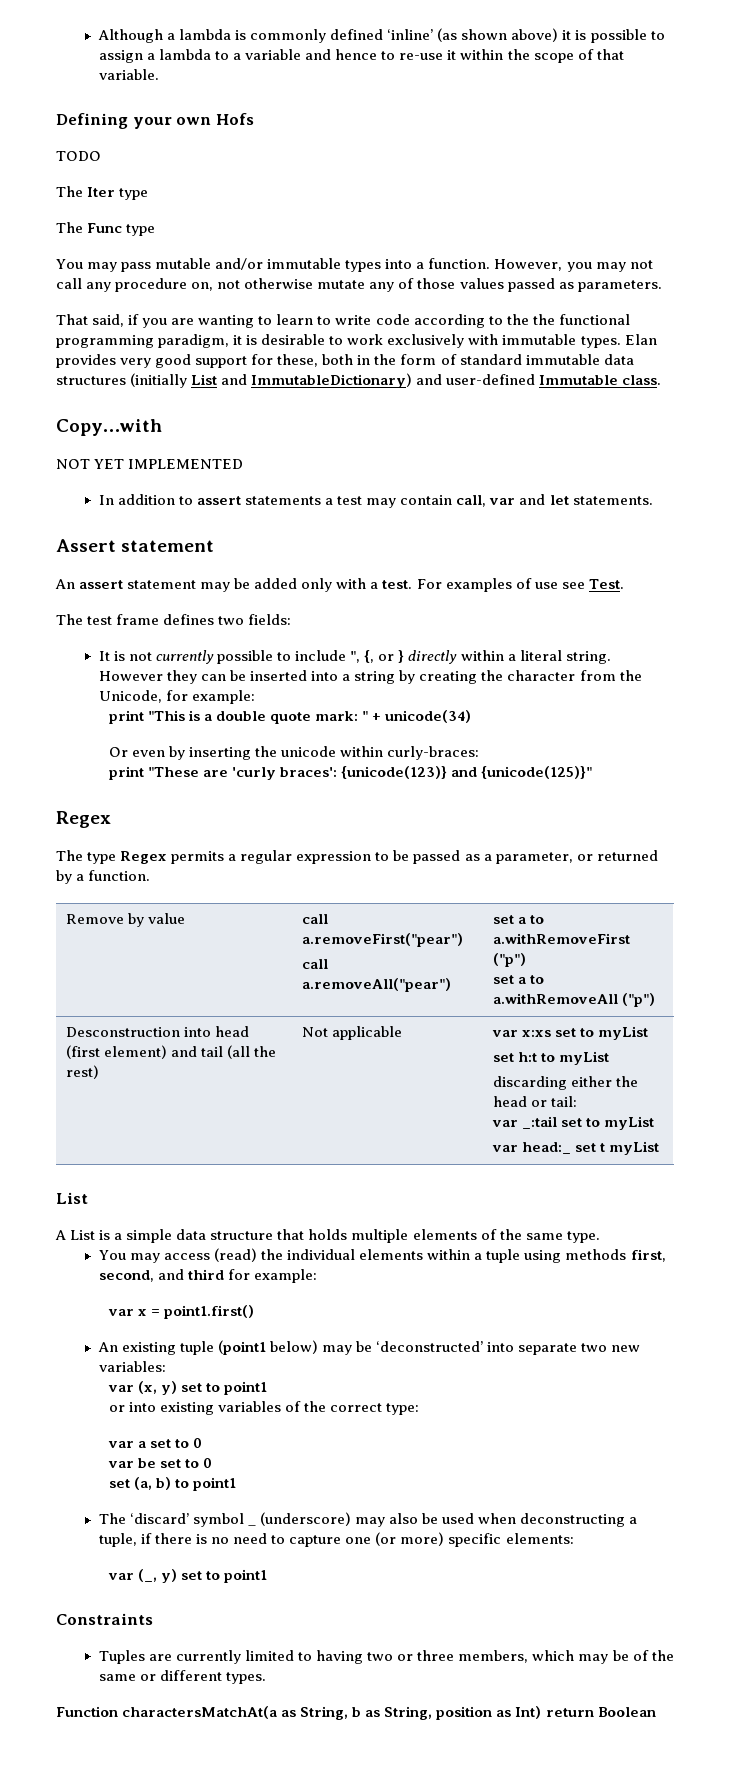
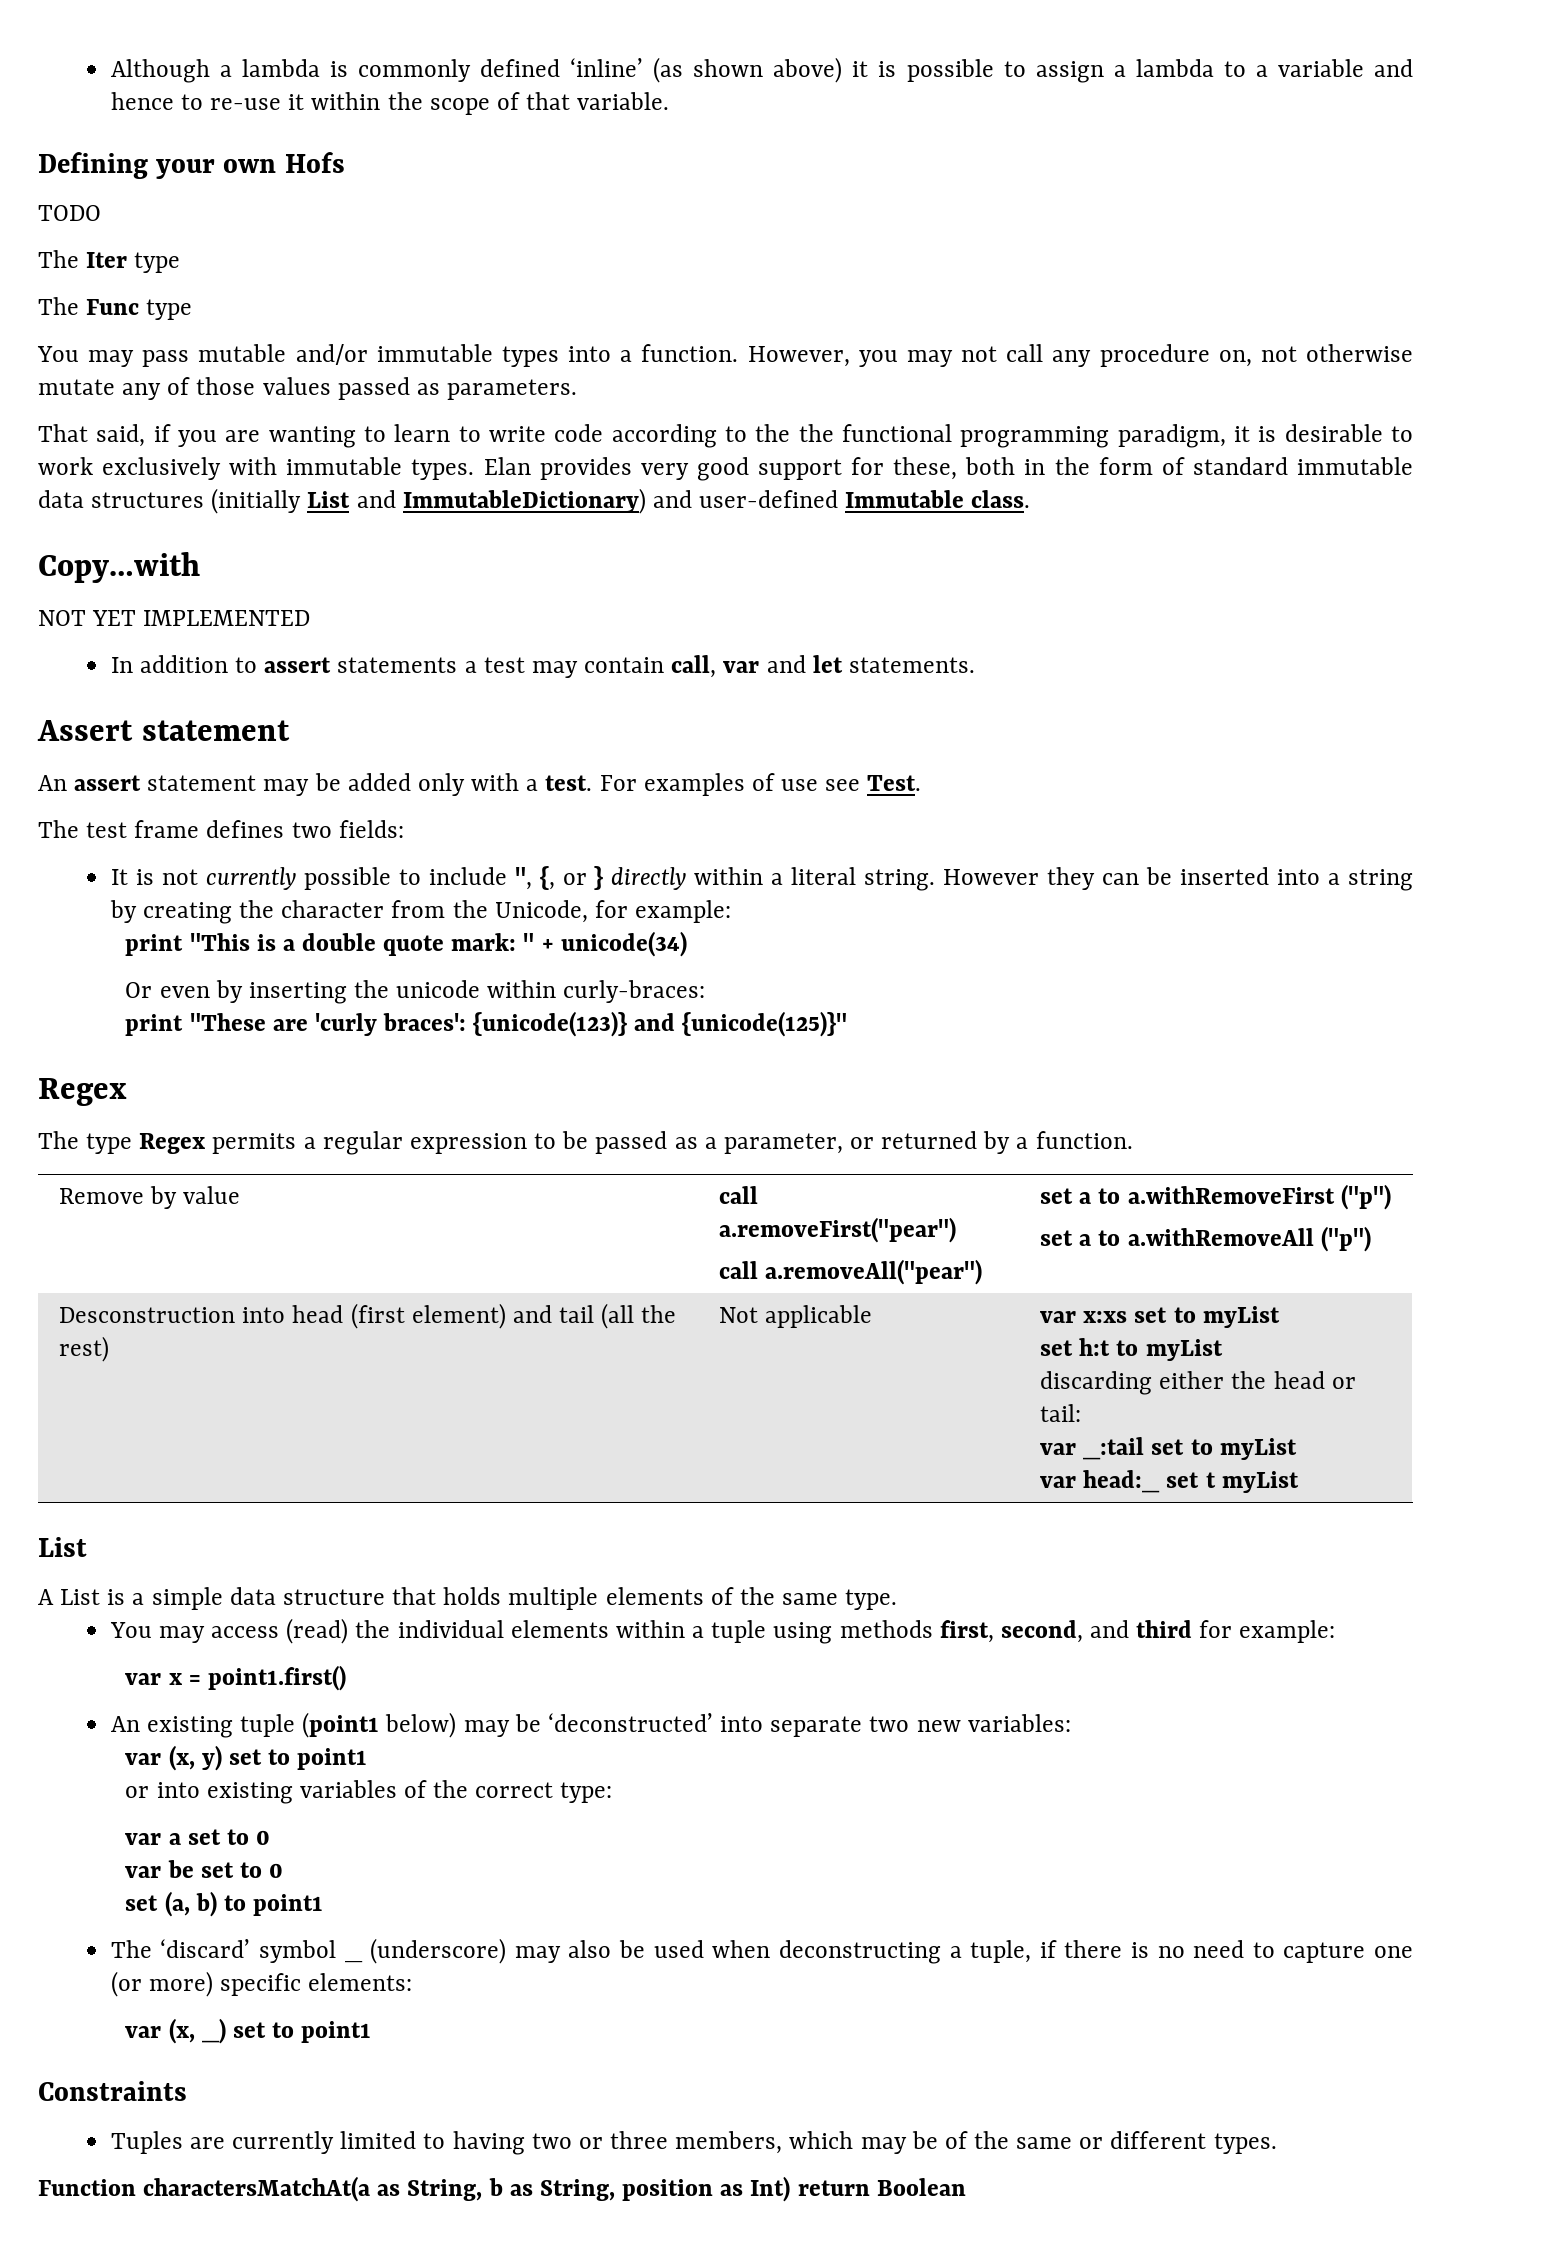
[137,1569,177,1583] (_, y) -> [168,2018,226,2044] (x, _)

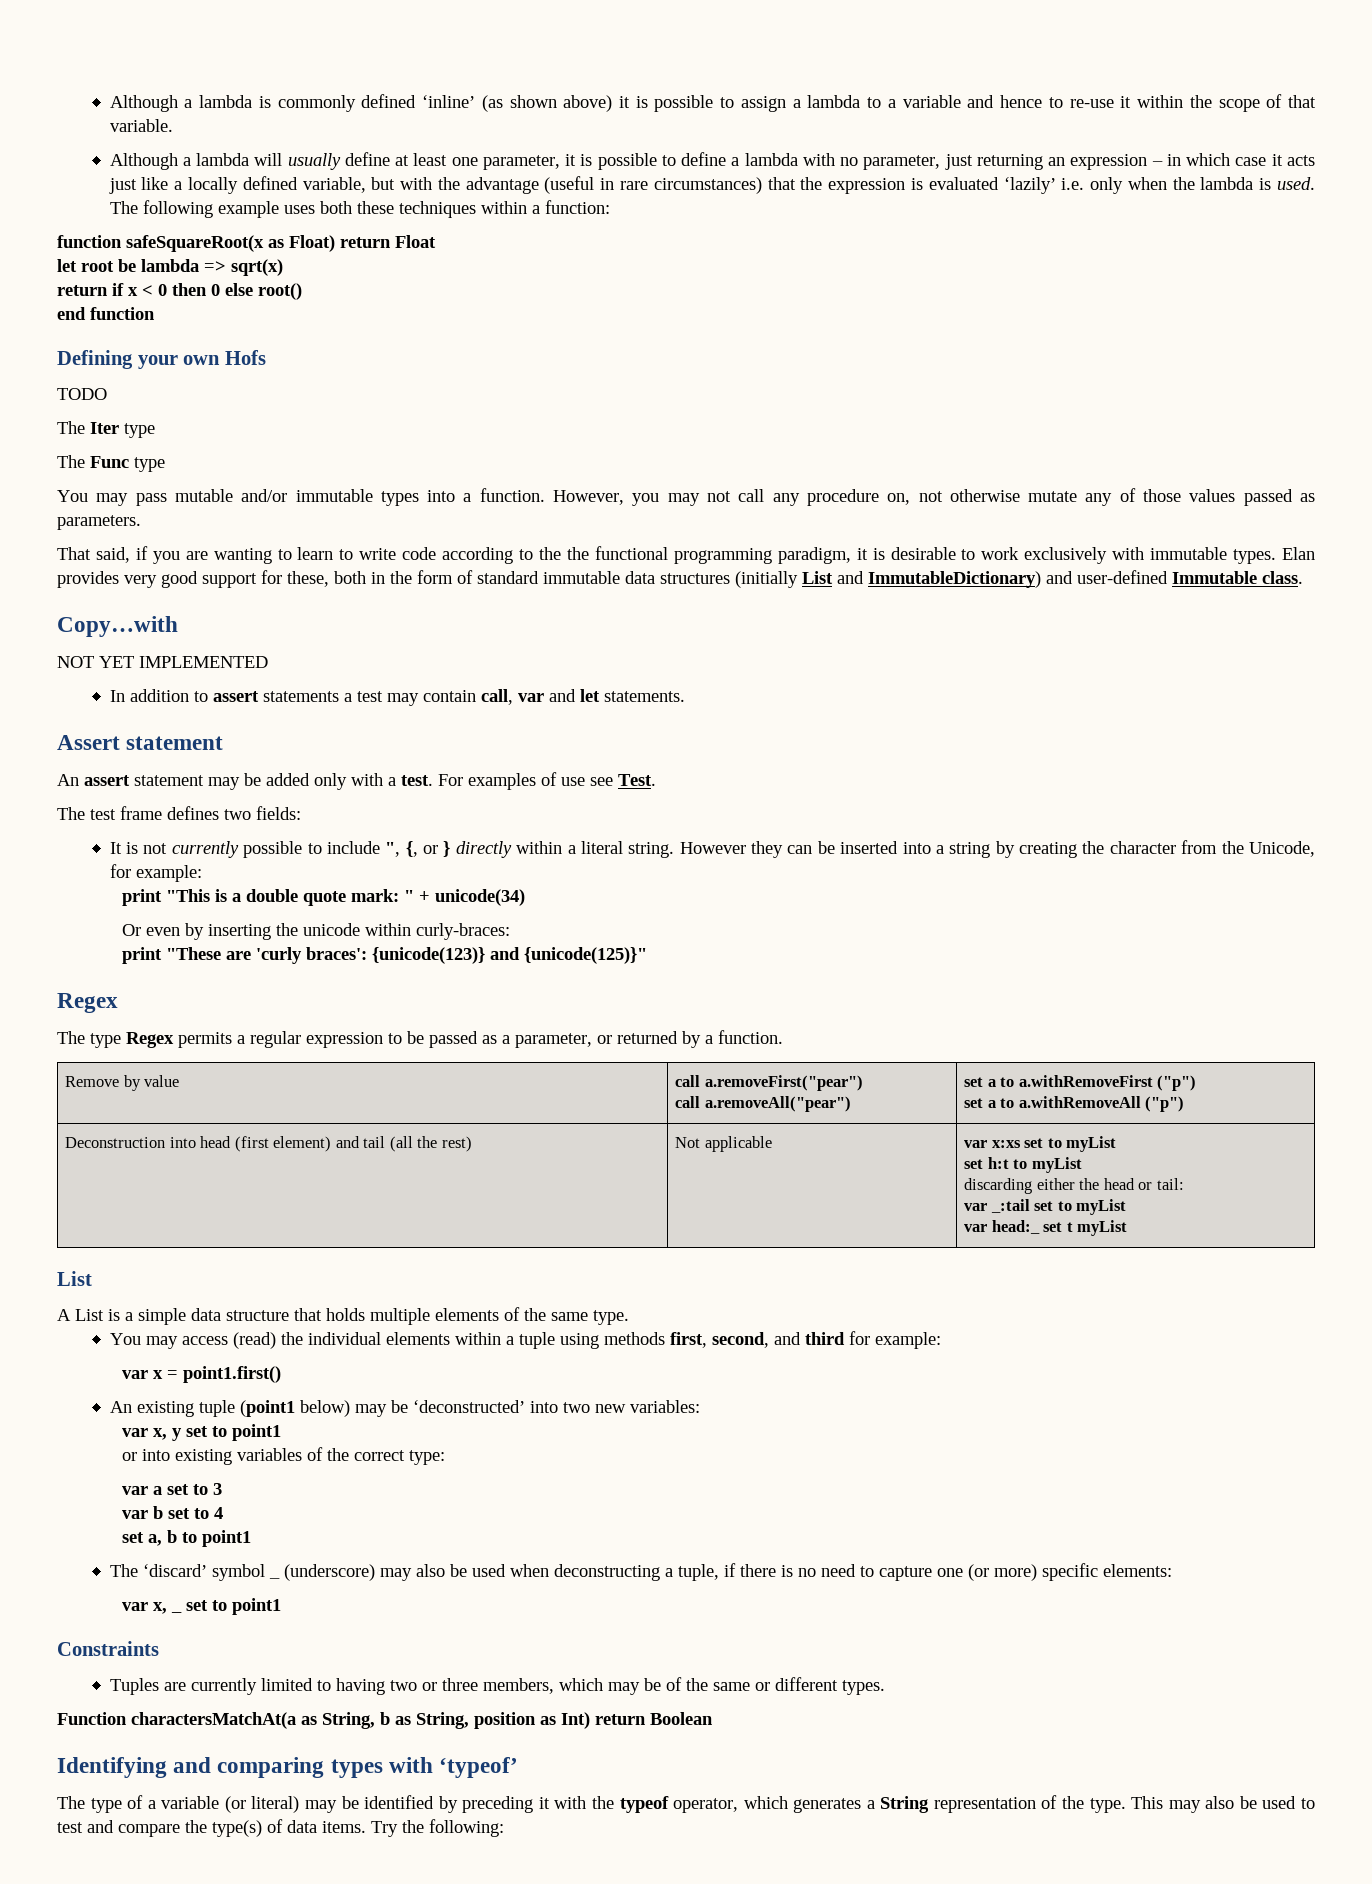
(670, 101) none -> [109,152,1315,170] [108,176,1316,194] [109,200,610,218] [57,235,436,252] [57,259,283,276] [57,283,302,300] [57,307,155,320] // Although a lambda will usually define at least one parameter, it is possible to define a lambda with no parameter, just returning an expression – in which case it acts just like a locally defined variable, but with the advantage (useful in rare circumstances) that the expression is evaluated ‘lazily’ i.e. only when the lambda is used. The following example uses both these techniques within a function: // function safeSquareRoot(x as Float) return Float // let root be lambda => sqrt(x) // return if x < 0 then 0 else root() // end function
[59,1307,236,1323] Desconstruction -> [65,1137,166,1148] Deconstruction
[770,1716,863,1737] separate -> (558, 1407) none
[168,1745,222,1771] (x, y) -> [152,1428,182,1441] x, y
[255,1830,270,1845] [125,1860,283,1878] [125,1891,217,1917] 0 // var be set to 0 // set (a, b) -> [212,1483,222,1495] [121,1506,223,1519] [121,1530,177,1546] 3 // var b set to 4 // set a, b
[168,2018,226,2044] (x, _) -> [152,1602,182,1614] x, _
(966, 2187) none -> [57,1757,519,1778] [57,1795,1315,1813] [57,1819,504,1837] // Identifying and comparing types with ‘typeof’ // The type of a variable (or literal) may be identified by preceding it with the typeof operator, which generates a String representation of the type. This may also be used to test and compare the type(s) of data items. Try the following:

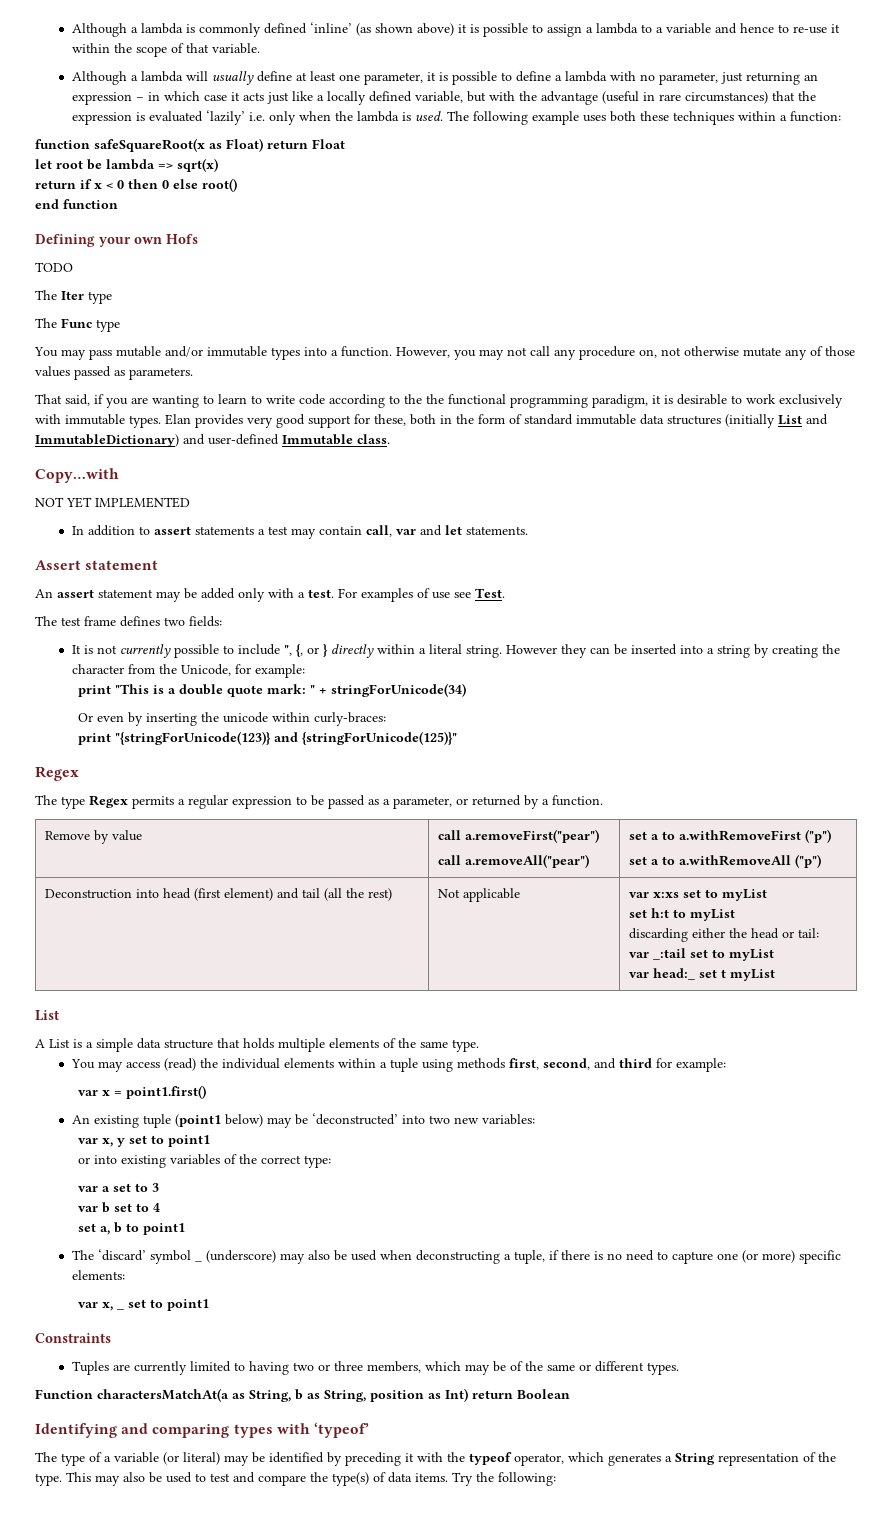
[434,889,525,906] unicode(34) -> [330,683,466,697] stringForUnicode(34)
[165,947,647,964] "These are 'curly braces': {unicode(123)} and {unicode(125)}" -> [114,731,457,745] "{stringForUnicode(123)} and {stringForUnicode(125)}"

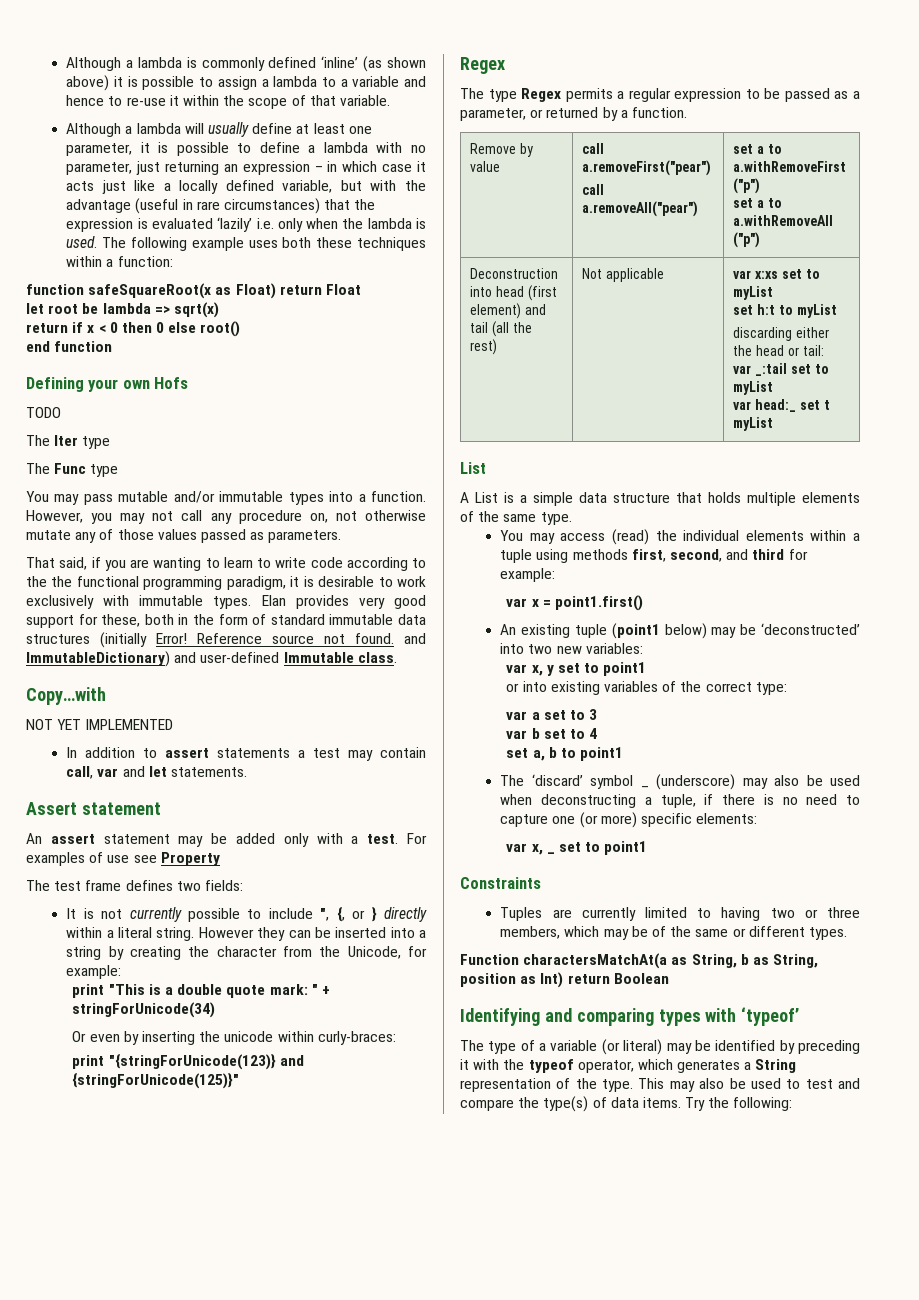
[778,415,802,425] List -> [156,633,394,644] Error! Reference source not found.
[475,588,505,598] Test. -> [160,852,220,866] Property

